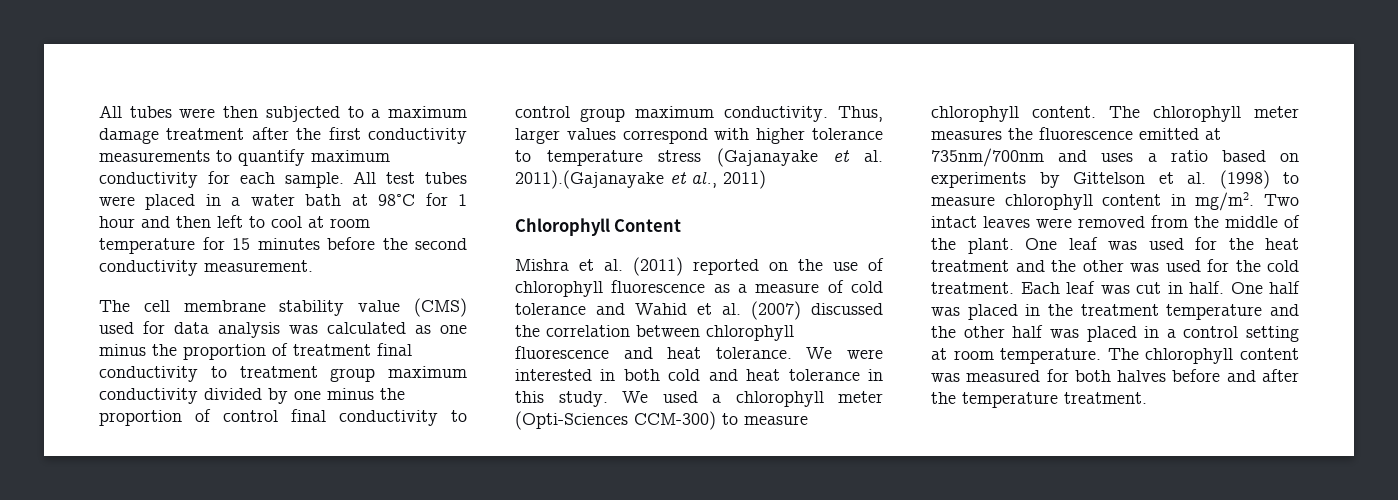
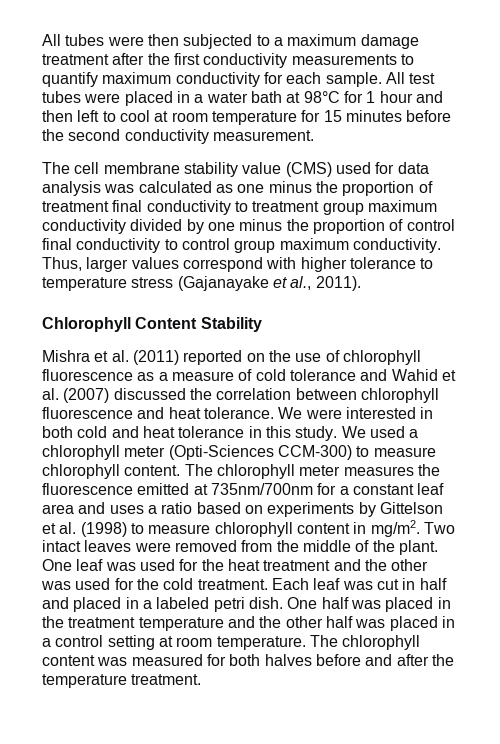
[864,150,883,162] [515,170,766,189] al. 2011).(Gajanayake et al., 2011) -> [290,276,361,291] al., 2011).
(682, 225) none -> [200,317,262,332] Stability
(1044, 157) none -> [317,483,445,495] [42,504,74,514] for a constant leaf area
[1189,281,1224,294] half. -> [419,578,447,590] [42,597,283,612] half and placed in a labeled petri dish.

